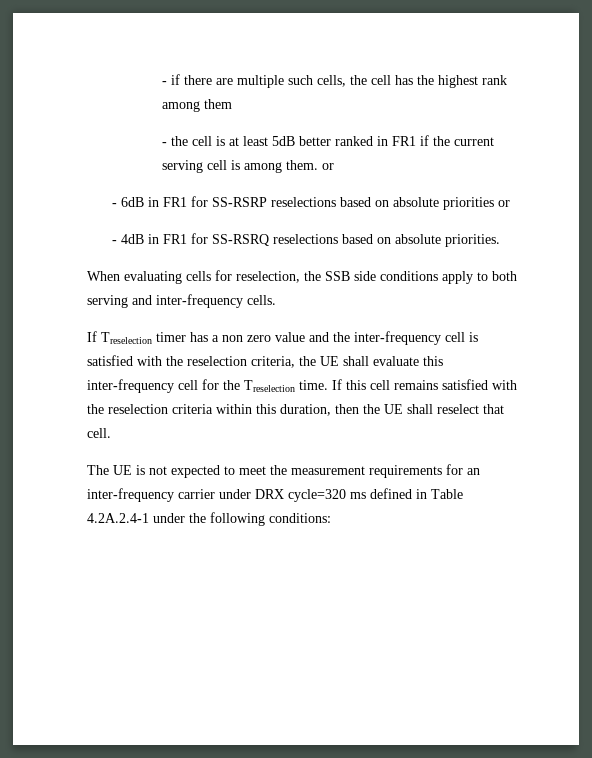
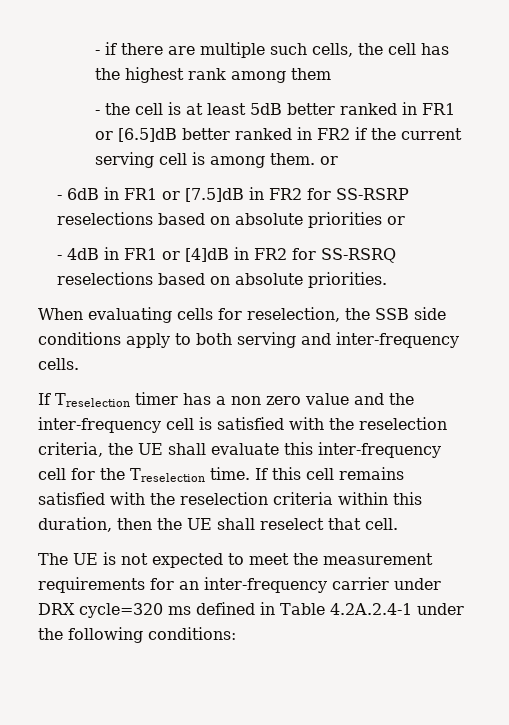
(417, 141) none -> [95,127,351,142] or [6.5]dB better ranked in FR2
(188, 202) none -> [162,187,303,202] or [7.5]dB in FR2
(188, 239) none -> [162,247,288,262] or [4]dB in FR2

